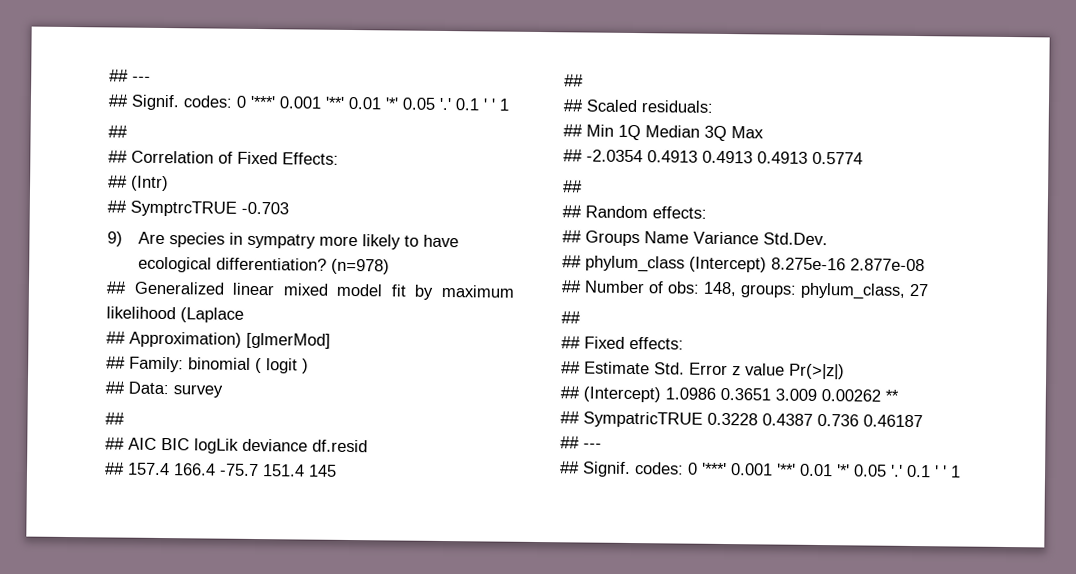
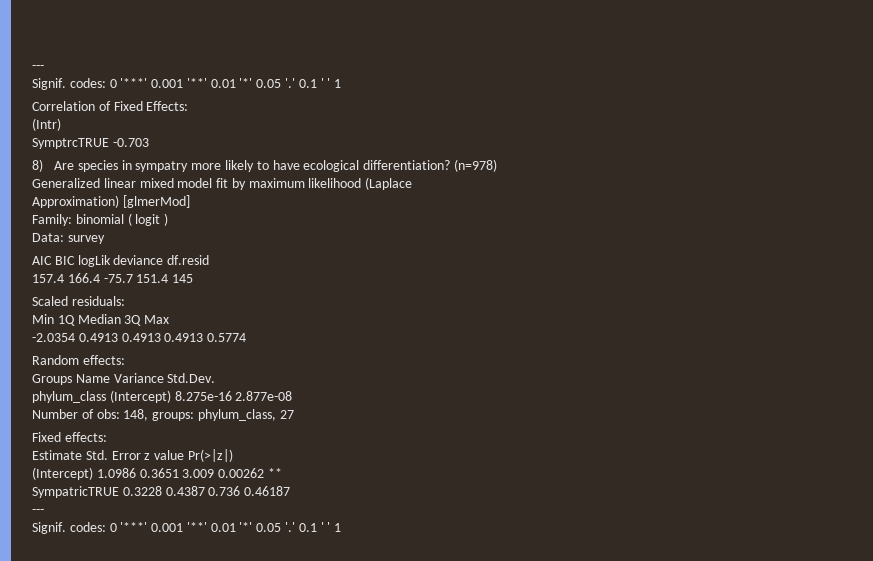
[109,69,151,82] [108,94,129,107] ## --- // ## -> [32,65,44,70] --- //
[108,125,128,138] [108,150,128,163] ## // ## -> (342, 83) none
[108,175,128,188] ## -> (189, 106) none
[107,200,127,213] ## -> (61, 124) none
[107,231,123,247] 9) -> [32,159,43,172] 8)
[106,281,127,294] ## -> (497, 165) none
[106,331,126,344] ## -> (413, 183) none
[106,356,126,369] ## -> (190, 201) none
[105,381,125,394] ## -> (169, 219) none
[105,412,125,425] [105,437,125,450] ## // ## -> (105, 239) none
[104,462,125,475] ## -> (210, 260) none
[564,74,584,87] [563,99,583,112] ## // ## -> (194, 278) none
[563,124,583,137] ## -> (125, 301) none
[563,149,583,162] ## -> (170, 319) none
[563,180,583,193] [562,205,582,218] ## // ## -> (247, 337) none
[562,230,582,243] ## -> (125, 360) none
[562,255,582,268] ## -> (216, 378) none
[561,280,582,293] ## -> (293, 396) none
[561,311,581,324] [561,336,581,349] ## // ## -> (294, 414) none
[561,361,581,374] ## -> (107, 437) none
[560,386,580,399] ## -> (233, 455) none
[560,411,580,424] ## -> (282, 473) none
[560,436,602,449] [560,461,580,474] ## --- // ## -> [32,509,44,514] --- //

